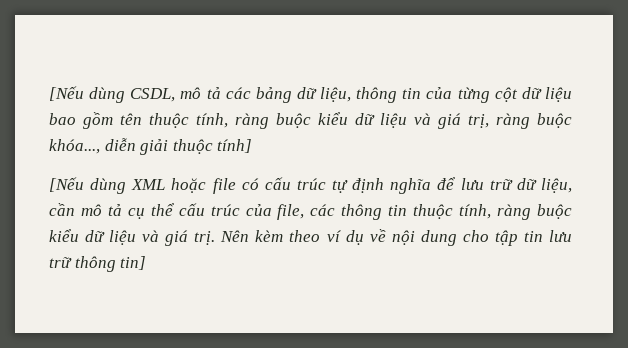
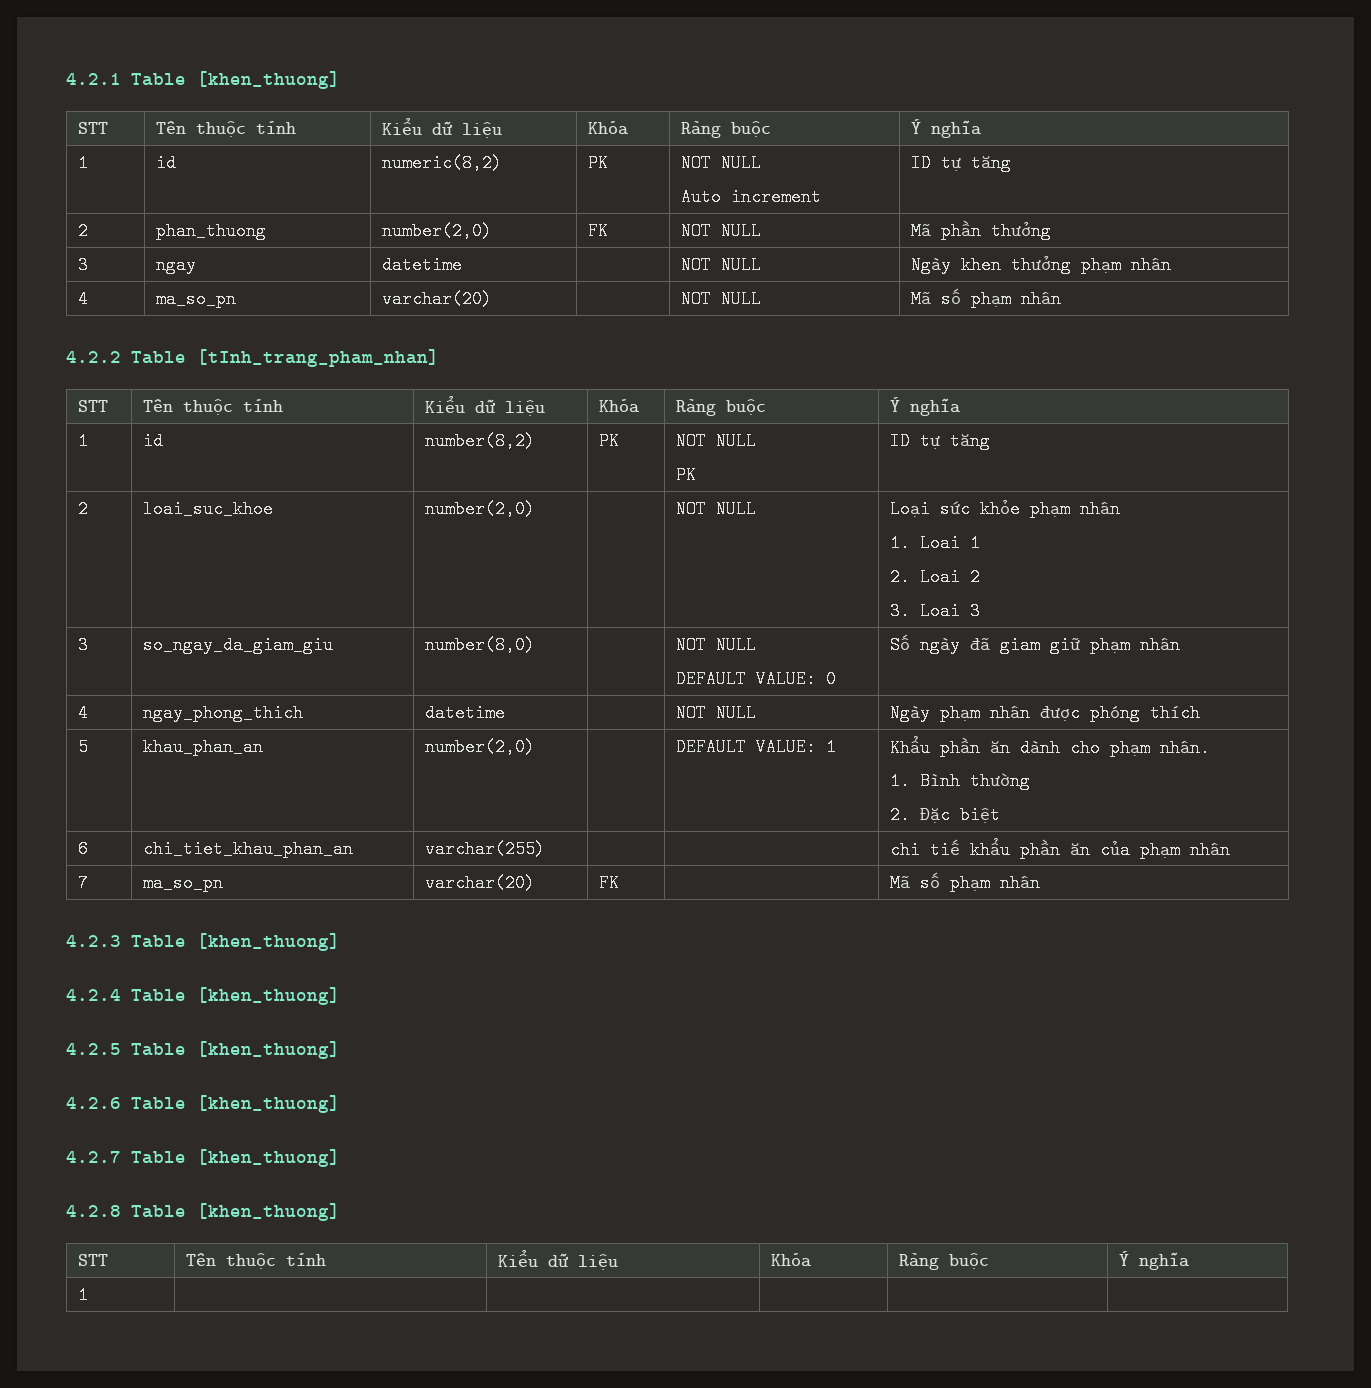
[49,86,572,103] [49,112,572,129] [49,138,253,155] [49,177,572,194] [49,203,572,220] [49,229,572,246] [49,256,147,272] [Nếu dùng CSDL, mô tả các bảng dữ liệu, thông tin của từng cột dữ liệu bao gồm tên thuộc tính, ràng buộc kiểu dữ liệu và giá trị, ràng buộc khóa..., diễn giải thuộc tính] // [Nếu dùng XML hoặc file có cấu trúc tự định nghĩa để lưu trữ dữ liệu, cần mô tả cụ thể cấu trúc của file, các thông tin thuộc tính, ràng buộc kiểu dữ liệu và giá trị. Nên kèm theo ví dụ về nội dung cho tập tin lưu trữ thông tin] -> [66,71,340,89] [77,122,108,134] [155,121,296,137] [381,118,502,138] [587,121,628,135] [680,121,771,138] [910,119,981,138] [77,154,88,172] [155,154,176,172] [381,154,502,172] [587,154,608,172] [680,154,761,172] [680,188,821,206] [910,154,1011,172] [77,222,88,240] [155,222,266,240] [381,222,492,240] [587,222,608,240] [680,222,761,240] [910,220,1051,240] [77,256,88,274] [155,256,196,274] [381,256,462,274] [680,256,761,274] [910,256,1171,274] [77,290,88,308] [155,290,236,308] [381,290,492,308] [680,290,761,308] [910,288,1061,308] [66,349,439,367] [77,400,108,412] [142,399,283,415] [424,396,545,416] [598,399,639,413] [675,399,766,416] [889,397,960,416] [77,432,88,450] [142,432,163,450] [424,432,535,450] [598,432,619,450] [675,432,756,450] [675,466,696,484] [889,432,990,450] [77,500,88,518] [142,500,273,518] [424,500,535,518] [675,500,756,518] [889,500,1120,518] [889,534,980,552] [889,568,980,586] [889,602,980,620] [77,636,88,654] [142,636,333,654] [424,636,535,654] [675,636,756,654] [675,670,836,688] [889,634,1180,654] [77,704,88,722] [142,704,303,722] [424,704,505,722] [675,704,756,722] [889,704,1200,722] [77,738,88,756] [142,738,263,756] [424,738,535,756] [675,738,836,756] [889,736,1210,757] [889,772,1030,790] [889,806,1000,824] [77,840,88,858] [142,840,353,858] [424,840,545,858] [889,838,1230,859] [77,874,88,892] [142,874,223,892] [424,874,535,892] [598,874,619,892] [889,872,1040,892] [66,933,340,951] [66,987,340,1005] [66,1041,340,1059] [66,1095,340,1113] [66,1149,340,1167] [66,1203,340,1221] [77,1254,108,1266] [185,1253,326,1269] [497,1250,618,1270] [770,1253,811,1267] [898,1253,989,1270] [1118,1251,1189,1270] [77,1286,88,1304] 4.2.1 Table [khen_thuong] // STT | Tên thuộc tính | Kiểu dữ liệu | Khóa | Ràng buộc | Ý nghĩa // 1 | id | numeric(8,2) | PK | NOT NULL // Auto increment | ID tự tăng // 2 | phan_thuong | number(2,0) | FK | NOT NULL | Mã phần thưởng // 3 | ngay | datetime | | NOT NULL | Ngày khen thưởng phạm nhân // 4 | ma_so_pn | varchar(20) | | NOT NULL | Mã số phạm nhân // 4.2.2 Table [tInh_trang_pham_nhan] // STT | Tên thuộc tính | Kiểu dữ liệu | Khóa | Ràng buộc | Ý nghĩa // 1 | id | number(8,2) | PK | NOT NULL // PK | ID tự tăng // 2 | loai_suc_khoe | number(2,0) | | NOT NULL | Loại sức khỏe phạm nhân // 1. Loai 1 // 2. Loai 2 // 3. Loai 3 // 3 | so_ngay_da_giam_giu | number(8,0) | | NOT NULL // DEFAULT VALUE: 0 | Số ngày đã giam giữ phạm nhân // 4 | ngay_phong_thich | datetime | | NOT NULL | Ngày phạm nhân được phóng thích // 5 | khau_phan_an | number(2,0) | | DEFAULT VALUE: 1 | Khẩu phần ăn dành cho phạm nhân. // 1. Bình thường // 2. Đặc biệt // 6 | chi_tiet_khau_phan_an | varchar(255) | | | chi tiế khẩu phần ăn của phạm nhân // 7 | ma_so_pn | varchar(20) | FK | | Mã số phạm nhân // 4.2.3 Table [khen_thuong] // 4.2.4 Table [khen_thuong] // 4.2.5 Table [khen_thuong] // 4.2.6 Table [khen_thuong] // 4.2.7 Table [khen_thuong] // 4.2.8 Table [khen_thuong] // STT | Tên thuộc tính | Kiểu dữ liệu | Khóa | Ràng buộc | Ý nghĩa // 1 | | | | |

